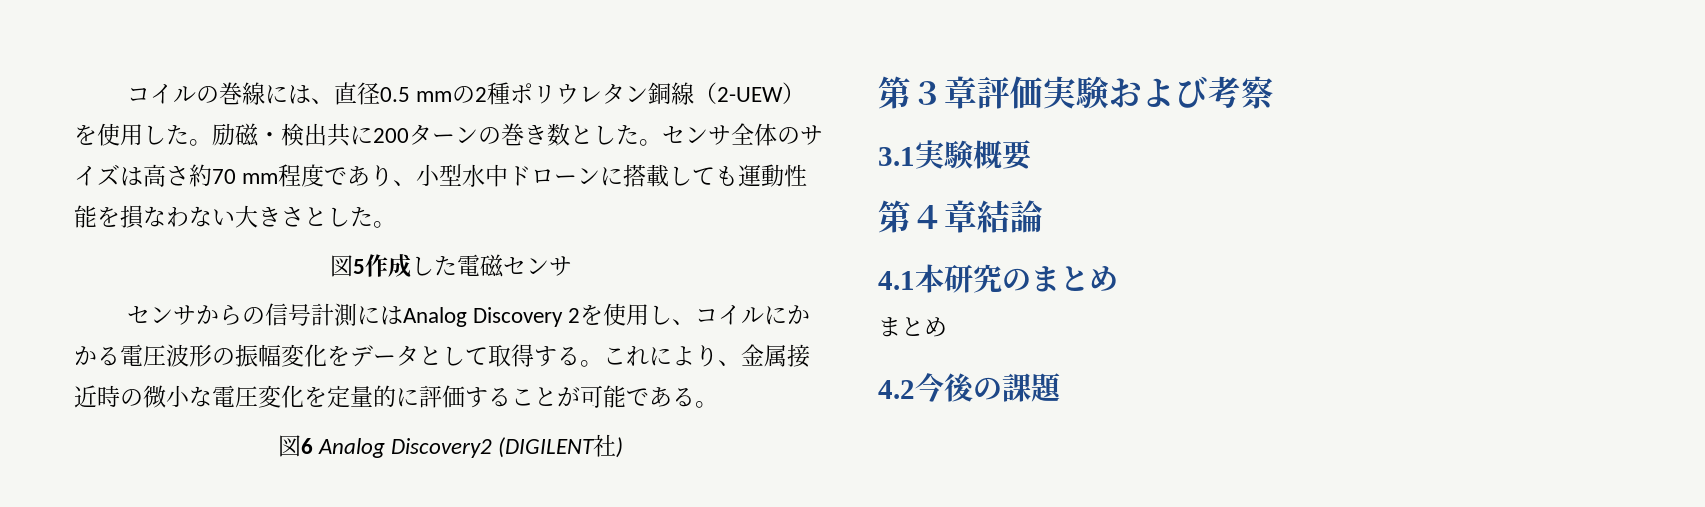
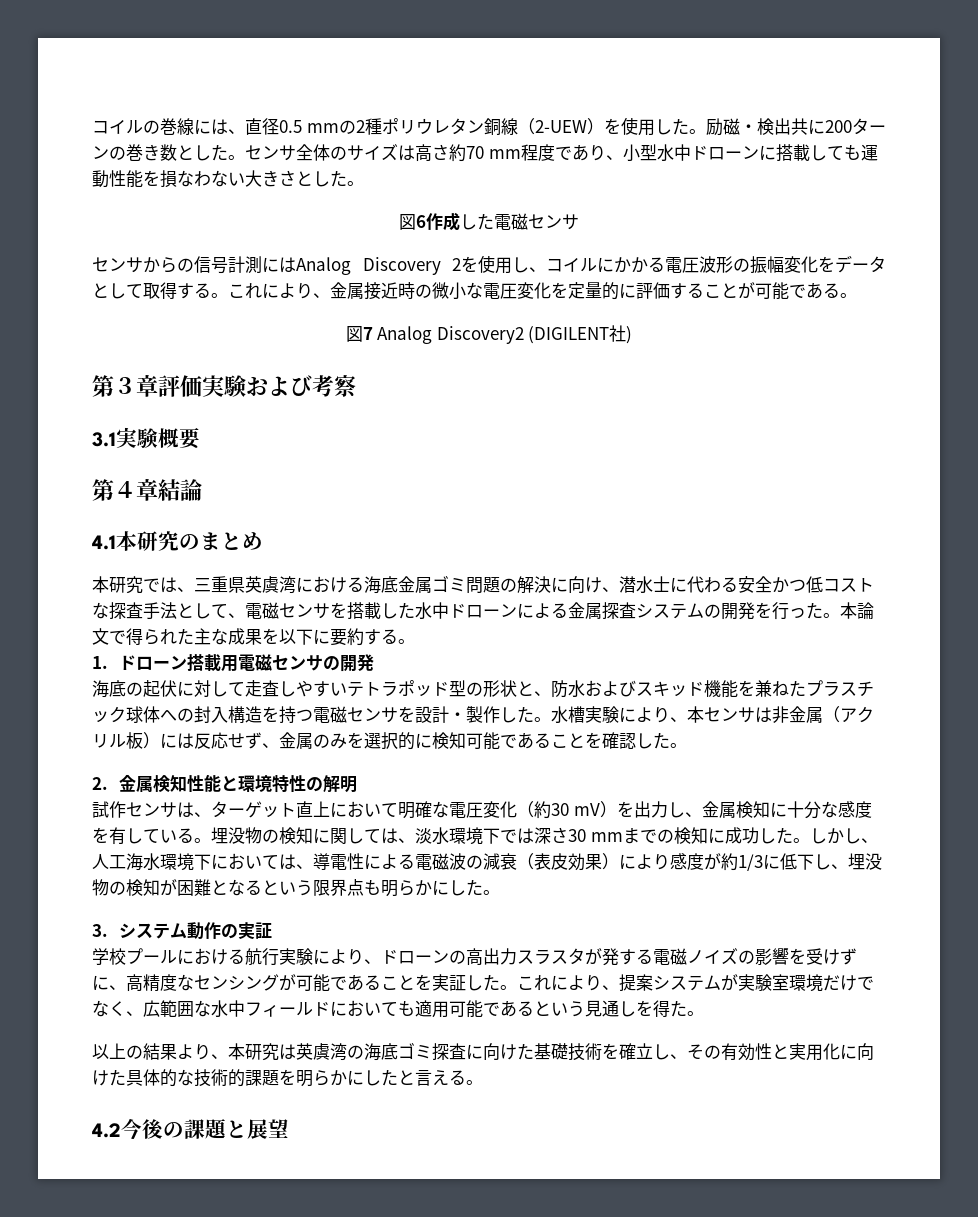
[352,259,365,274] 5 -> [416,215,426,228] 6
[300,438,313,454] 6 -> [362,327,373,340] 7
[878,317,947,337] まとめ -> [92,575,874,594] [92,602,874,620] [92,628,415,646] [92,654,374,672] [92,680,874,698] [92,706,874,724] [92,732,687,750] [92,774,357,793] [92,801,872,819] [92,827,878,845] [92,853,882,871] [92,879,500,897] [92,922,272,940] [92,948,857,966] [92,974,874,992] [92,1000,704,1018] [92,1042,874,1061] [92,1069,483,1087] 本研究では、三重県英虞湾における海底金属ゴミ問題の解決に向け、潜水士に代わる安全かつ低コストな探査手法として、電磁センサを搭載した水中ドローンによる金属探査システムの開発を行った。本論文で得られた主な成果を以下に要約する。 // 1.ドローン搭載用電磁センサの開発 // 海底の起伏に対して走査しやすいテトラポッド型の形状と、防水およびスキッド機能を兼ねたプラスチック球体への封入構造を持つ電磁センサを設計・製作した。水槽実験により、本センサは非金属（アクリル板）には反応せず、金属のみを選択的に検知可能であることを確認した。 // 2.金属検知性能と環境特性の解明 // 試作センサは、ターゲット直上において明確な電圧変化（約30 mV）を出力し、金属検知に十分な感度を有している。埋没物の検知に関しては、淡水環境下では深さ30 mmまでの検知に成功した。しかし、人工海水環境下においては、導電性による電磁波の減衰（表皮効果）により感度が約1/3に低下し、埋没物の検知が困難となるという限界点も明らかにした。 // 3.システム動作の実証 // 学校プールにおける航行実験により、ドローンの高出力スラスタが発する電磁ノイズの影響を受けずに、高精度なセンシングが可能であることを実証した。これにより、提案システムが実験室環境だけでなく、広範囲な水中フィールドにおいても適用可能であるという見通しを得た。 // 以上の結果より、本研究は英虞湾の海底ゴミ探査に向けた基礎技術を確立し、その有効性と実用化に向けた具体的な技術的課題を明らかにしたと言える。
(1063, 387) none -> [226,1119,289,1139] と展望

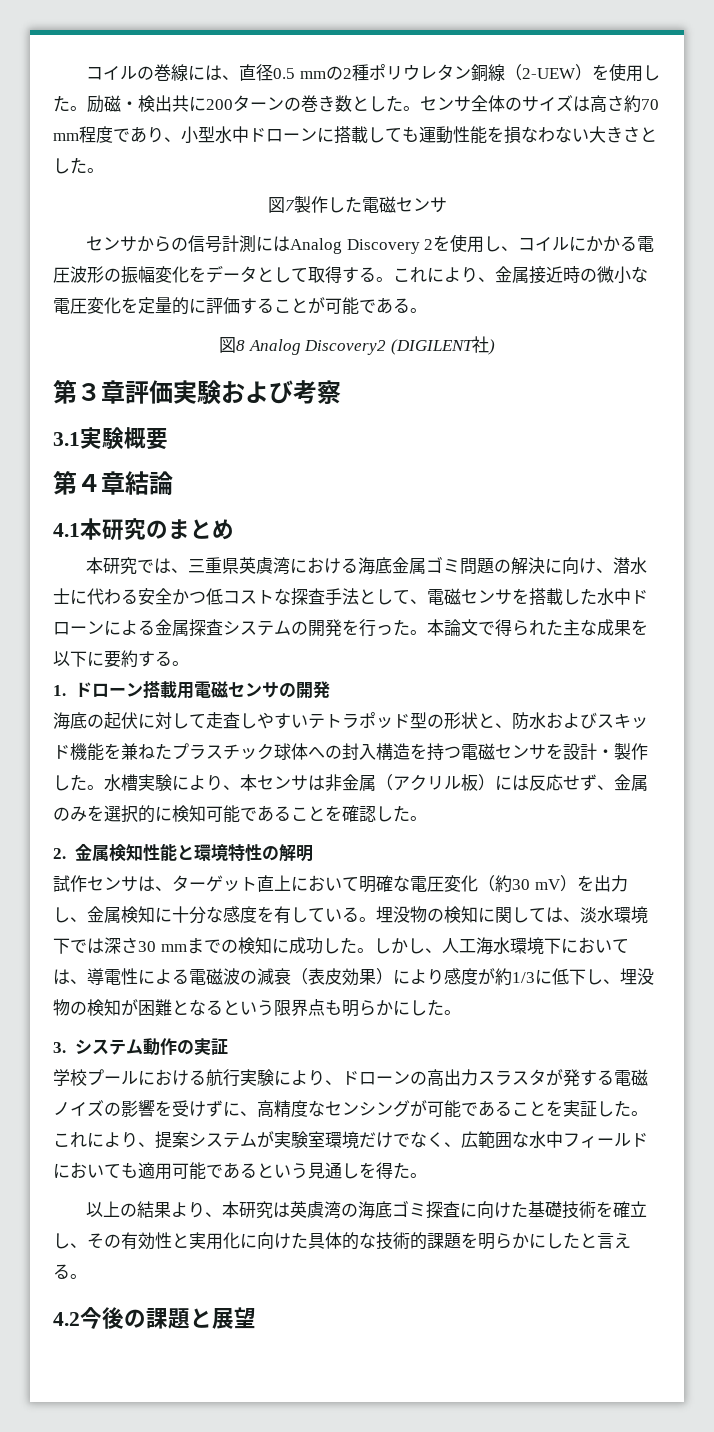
[416,212,460,231] 6作成 -> [284,196,328,213] 7製作
[362,327,373,340] 7 -> [236,340,246,351] 8

